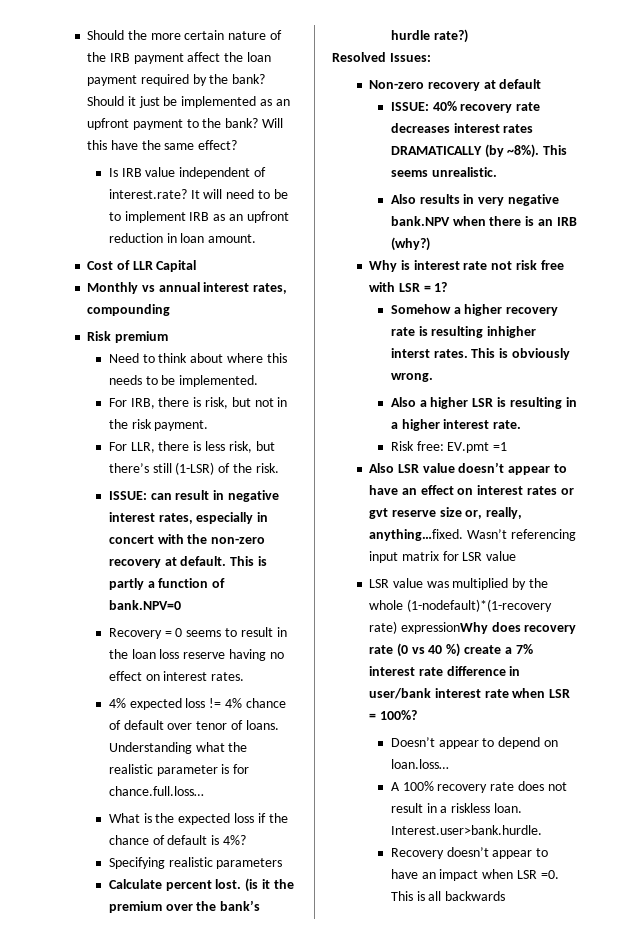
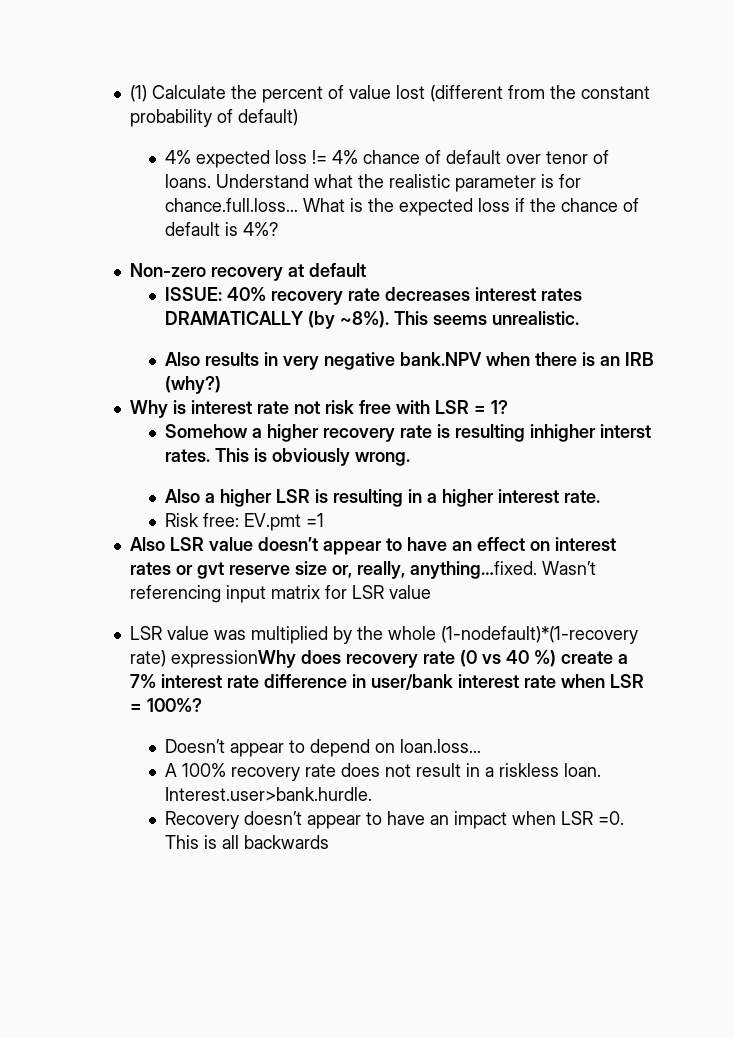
[87,30,283,40] [87,52,272,64] [87,74,266,86] [87,96,290,108] [87,118,284,130] [87,140,238,150] [108,167,266,179] [108,189,288,199] [108,211,289,223] [108,233,257,243] [87,260,197,272] [87,282,288,294] [87,304,171,316] [87,331,168,343] [108,353,287,363] [108,375,259,387] [108,397,288,409] [108,419,209,431] [108,441,275,453] [108,462,279,475] [108,490,279,502] [108,512,269,524] [108,534,266,544] [108,556,267,568] [108,578,226,590] [108,600,181,610] [108,627,287,639] [108,649,284,661] [108,671,245,681] Should the more certain nature of the IRB payment affect the loan payment required by the bank? Should it just be implemented as an upfront payment to the bank? Will this have the same effect? // Is IRB value independent of interest.rate? It will need to be to implement IRB as an upfront reduction in loan amount. // Cost of LLR Capital // Monthly vs annual interest rates, compounding // Risk premium // Need to think about where this needs to be implemented. // For IRB, there is risk, but not in the risk payment. // For LLR, there is less risk, but there’s still (1-LSR) of the risk. // ISSUE: can result in negative interest rates, especially in concert with the non-zero recovery at default. This is partly a function of bank.NPV=0 // Recovery = 0 seems to result in the loan loss reserve having no effect on interest rates. -> [130,85,651,103] [130,109,299,127] (1) Calculate the percent of value lost (different from the constant probability of default)
[108,742,192,754] Understanding -> [216,174,310,188] Understand
(204, 791) // -> (299, 205) none
[108,857,283,869] [108,878,294,892] [108,900,261,913] [390,29,468,43] [332,52,431,62] // Specifying realistic parameters // Calculate percent lost. (is it the premium over the bank’s hurdle rate?) // Resolved Issues: -> (279, 229) none

